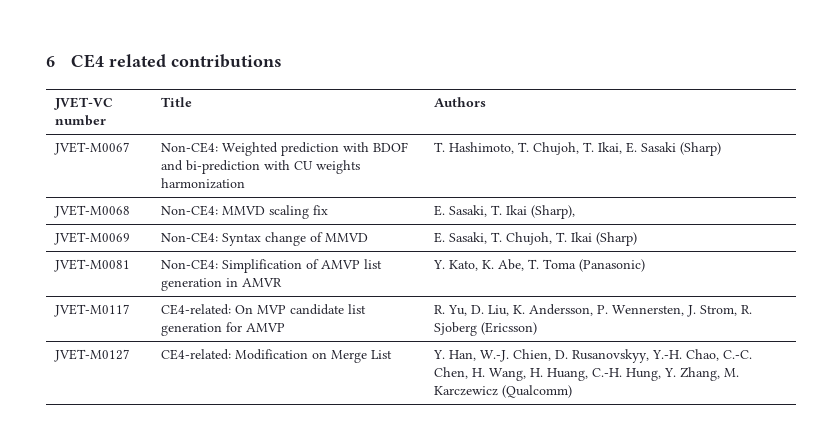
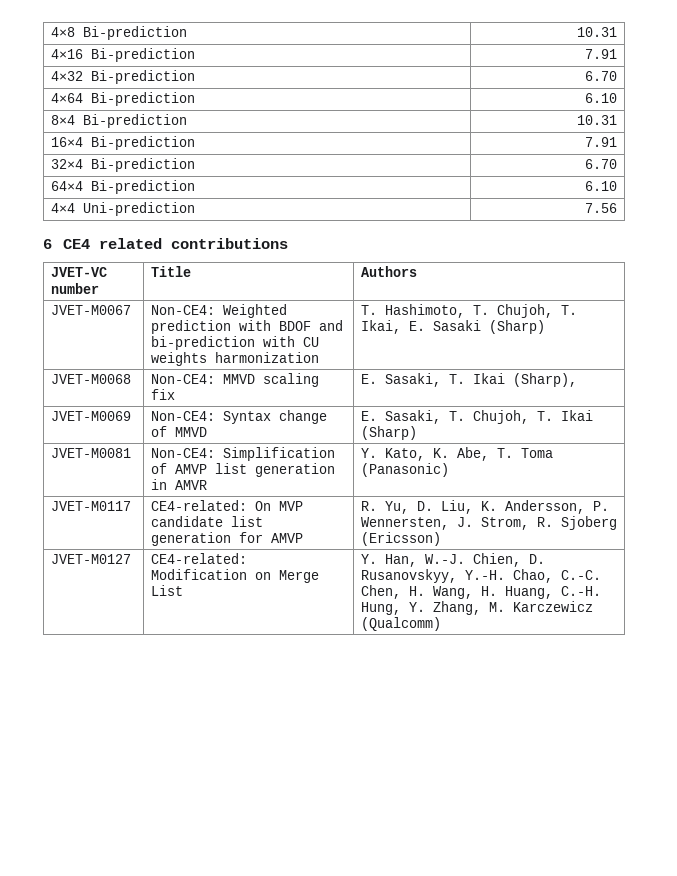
(46, 61) none -> [50,26,187,40] [577,27,618,37] [50,48,195,62] [585,49,618,59] [50,70,195,84] [585,71,618,81] [50,92,195,106] [585,93,618,103] [50,114,187,128] [577,115,618,125] [50,136,195,150] [585,137,618,147] [50,158,195,172] [585,159,618,169] [50,180,195,194] [585,181,618,191] [50,202,195,216] [585,203,618,213] 4×8 Bi-prediction | 10.31 // 4×16 Bi-prediction | 7.91 // 4×32 Bi-prediction | 6.70 // 4×64 Bi-prediction | 6.10 // 8×4 Bi-prediction | 10.31 // 16×4 Bi-prediction | 7.91 // 32×4 Bi-prediction | 6.70 // 64×4 Bi-prediction | 6.10 // 4×4 Uni-prediction | 7.56 //

